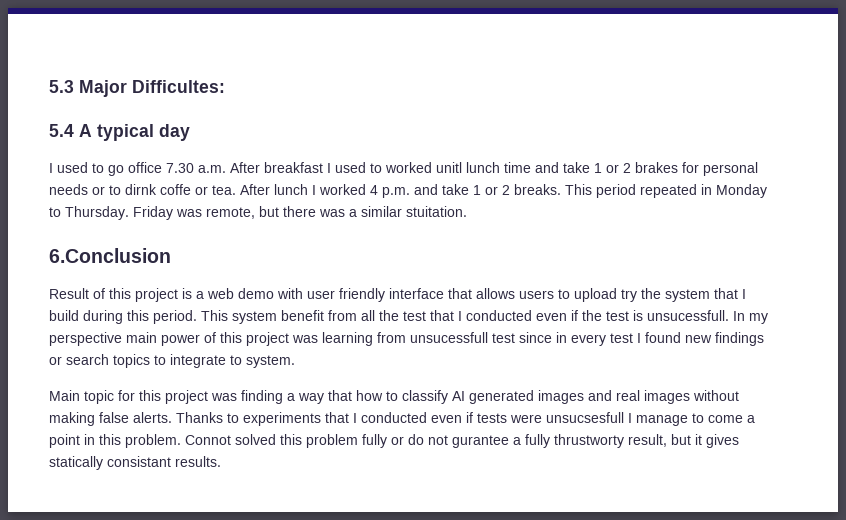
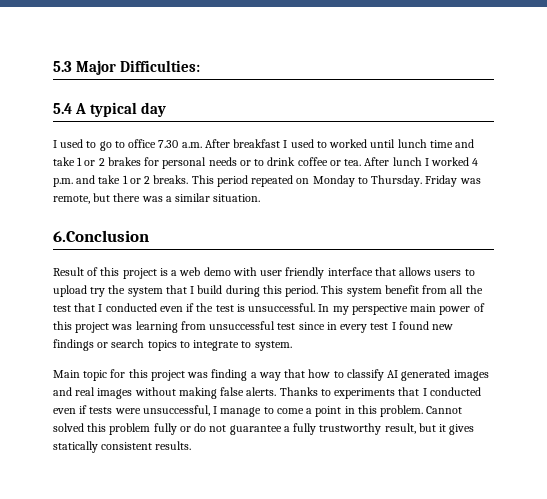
[132,80,225,93] Difficultes: -> [120,60,201,72] Difficulties:
(124, 170) none -> [114,141,125,148] to
[436,162,462,173] unitl -> [370,139,396,148] until
[125,184,191,195] dirnk coffe -> [267,157,328,166] drink coffee
[701,184,712,195] in -> [296,178,310,184] on
[406,206,467,217] stuitation. -> [213,194,261,202] situation.
[647,310,729,321] unsucessfull. -> [248,303,316,312] unsuccessful.
[410,332,488,343] unsucessfull -> [209,321,276,330] unsuccessful
[546,412,624,423] unsucsesfull -> [142,405,210,416] unsuccessful,
[185,435,231,445] Connot -> [426,406,463,414] Cannot
[452,435,509,448] gurantee -> [229,425,282,435] guarantee
[554,434,624,448] thrustworty -> [319,423,382,435] trustworthy
[107,456,171,467] consistant -> [101,442,153,450] consistent

